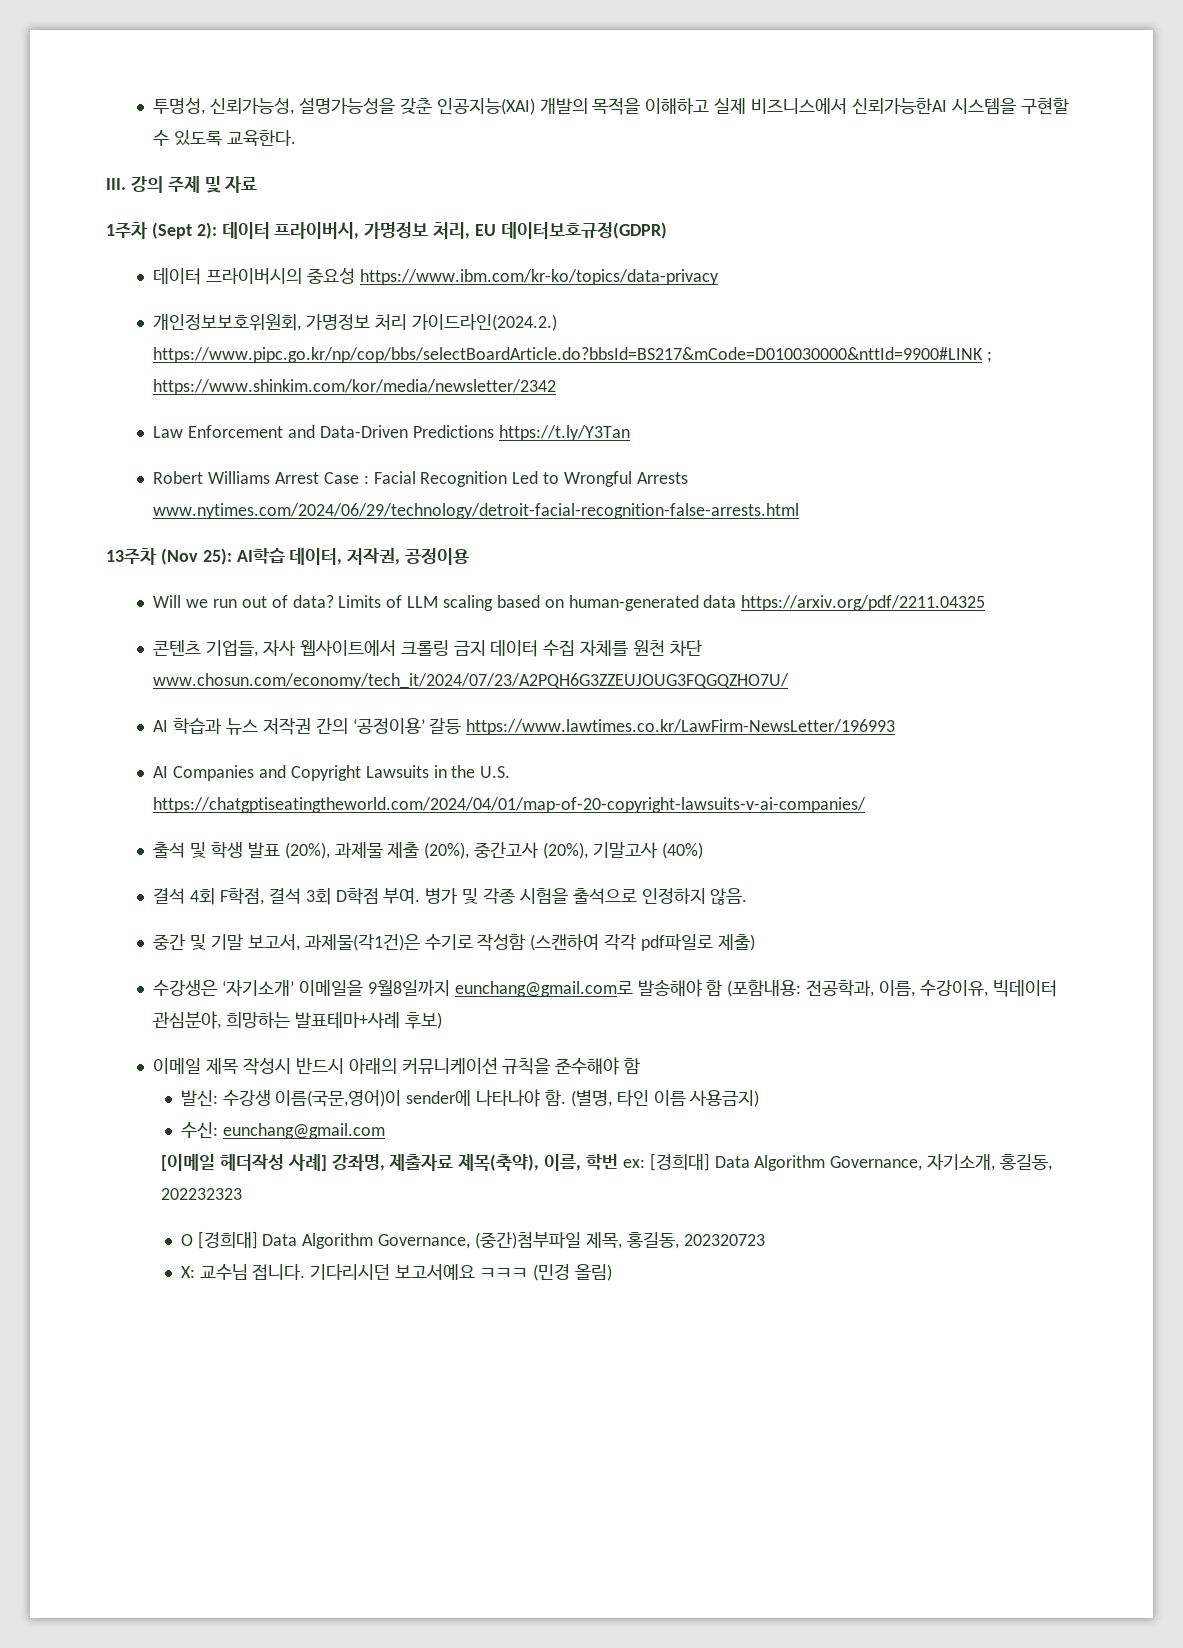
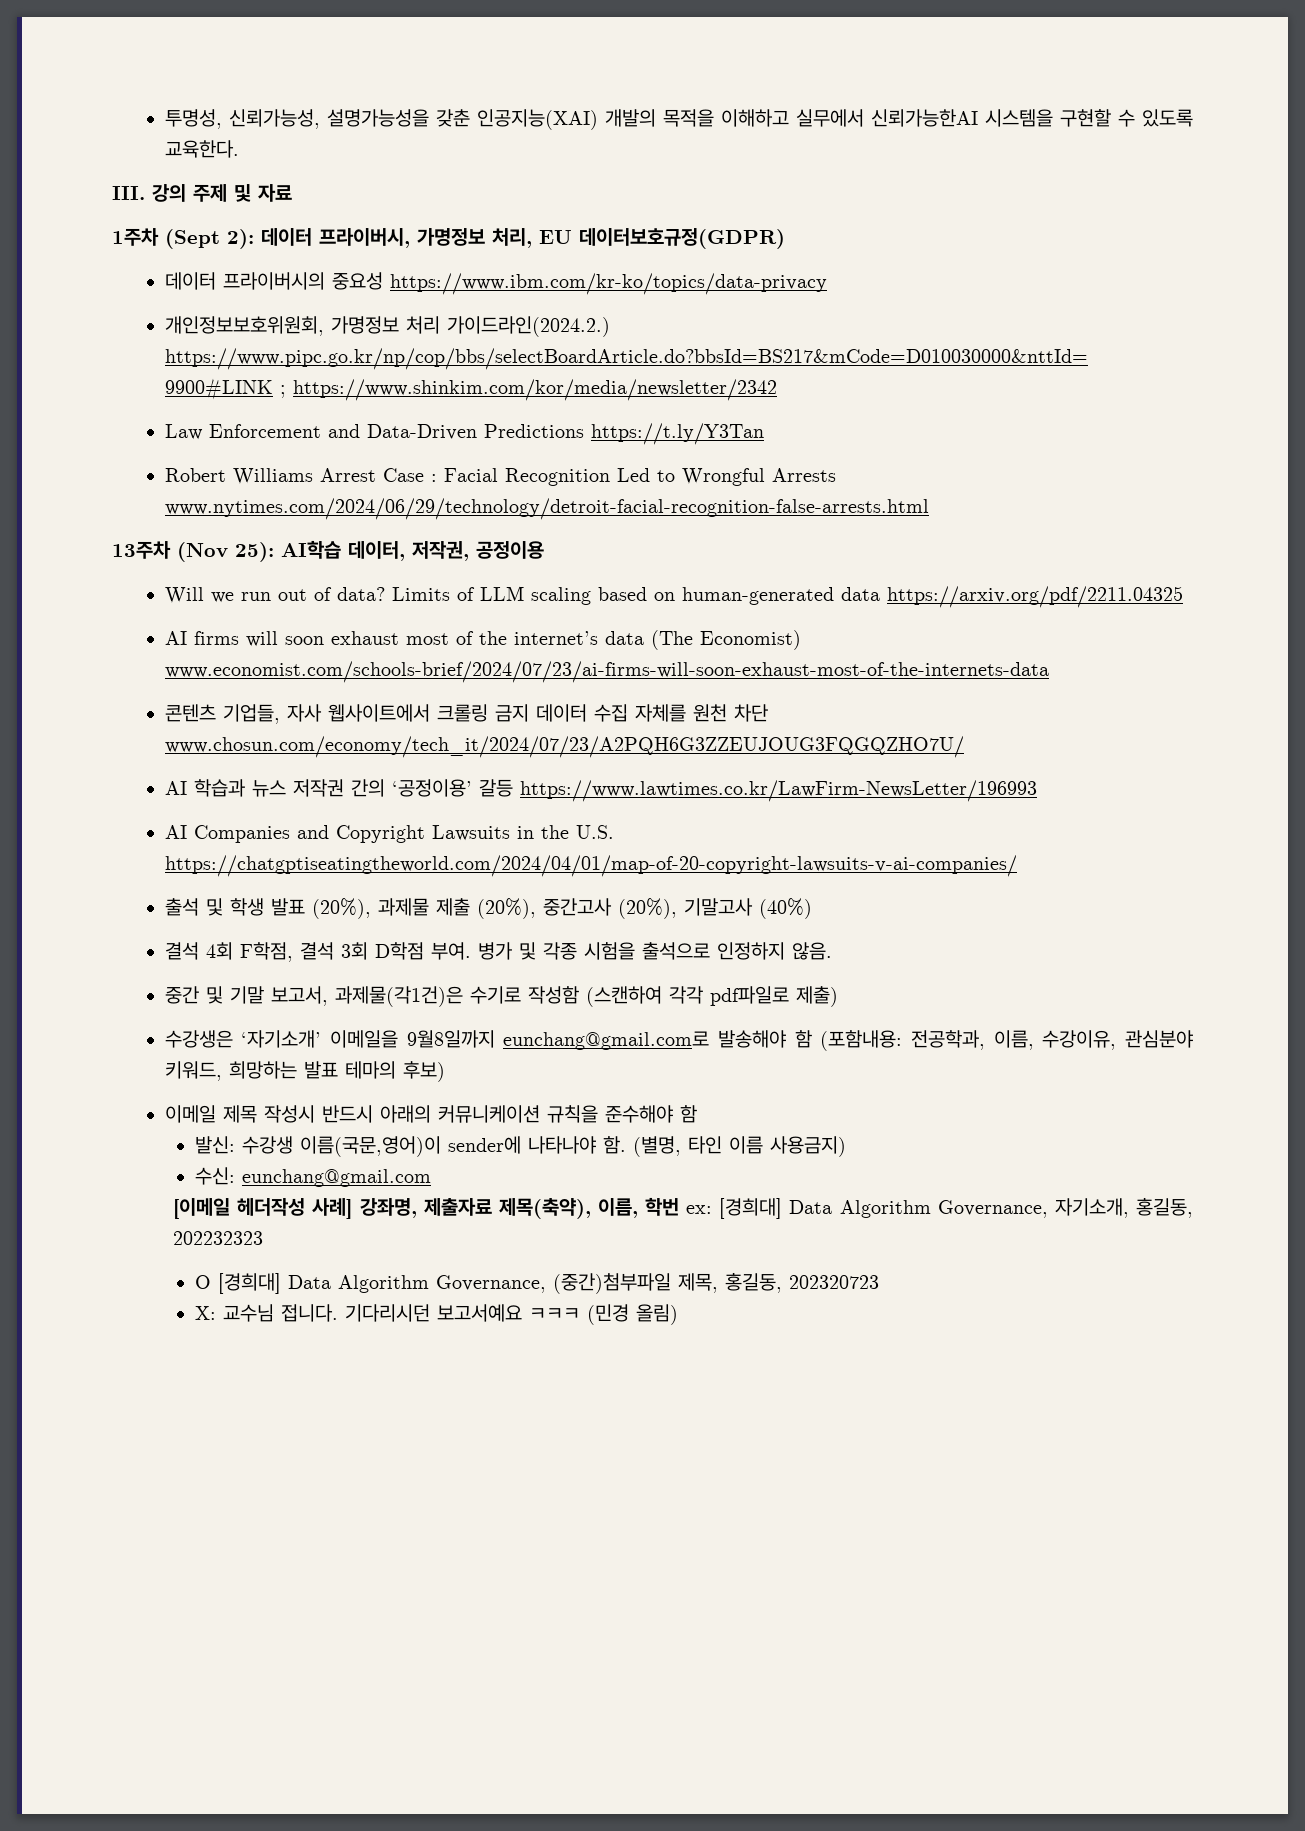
[714,98,848,114] 실제 비즈니스에서 -> [795,109,864,127] 실무에서
(986, 603) none -> [164,630,801,650] [164,661,1049,683] // AI firms will soon exhaust most of the internet’s data (The Economist) www.economist.com/schools-brief/2024/07/23/ai-firms-will-soon-exhaust-most-of-the-internets-data
[992,980,1057,997] [153,1011,400,1029] 빅데이터 관심분야, 희망하는 발표테마+사례 -> [1124,1030,1193,1048] [164,1061,396,1081] 관심분야 키워드, 희망하는 발표 테마의

